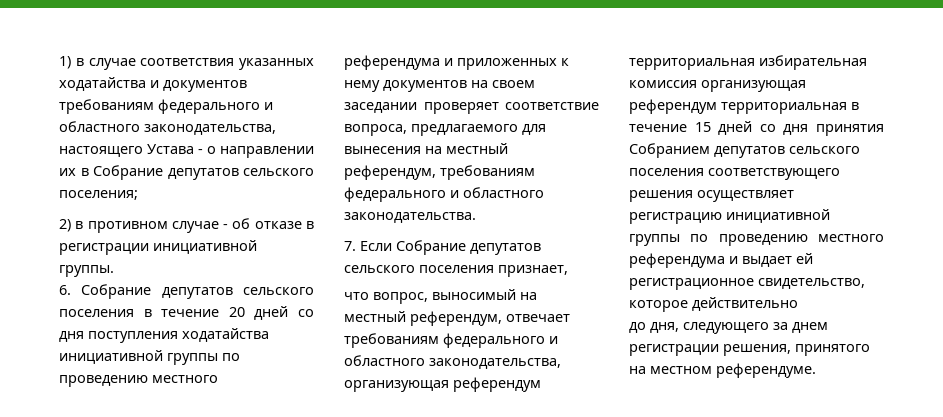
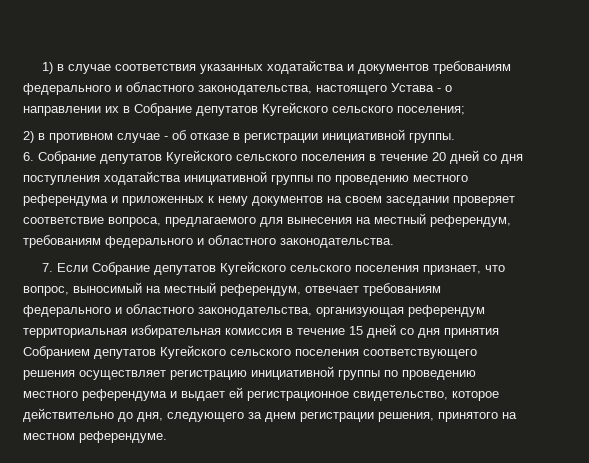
(239, 174) none -> [262,102,328,116] Кугейского
(233, 293) none -> [166,150,232,164] Кугейского
(541, 249) none -> [220,261,287,275] Кугейского
(568, 271) // -> (482, 270) none
[701,80,806,92] [629,99,847,114] организующая референдум территориальная -> (282, 331) none
(785, 152) none -> [160,345,226,359] Кугейского
(798, 304) // -> (114, 415) none

